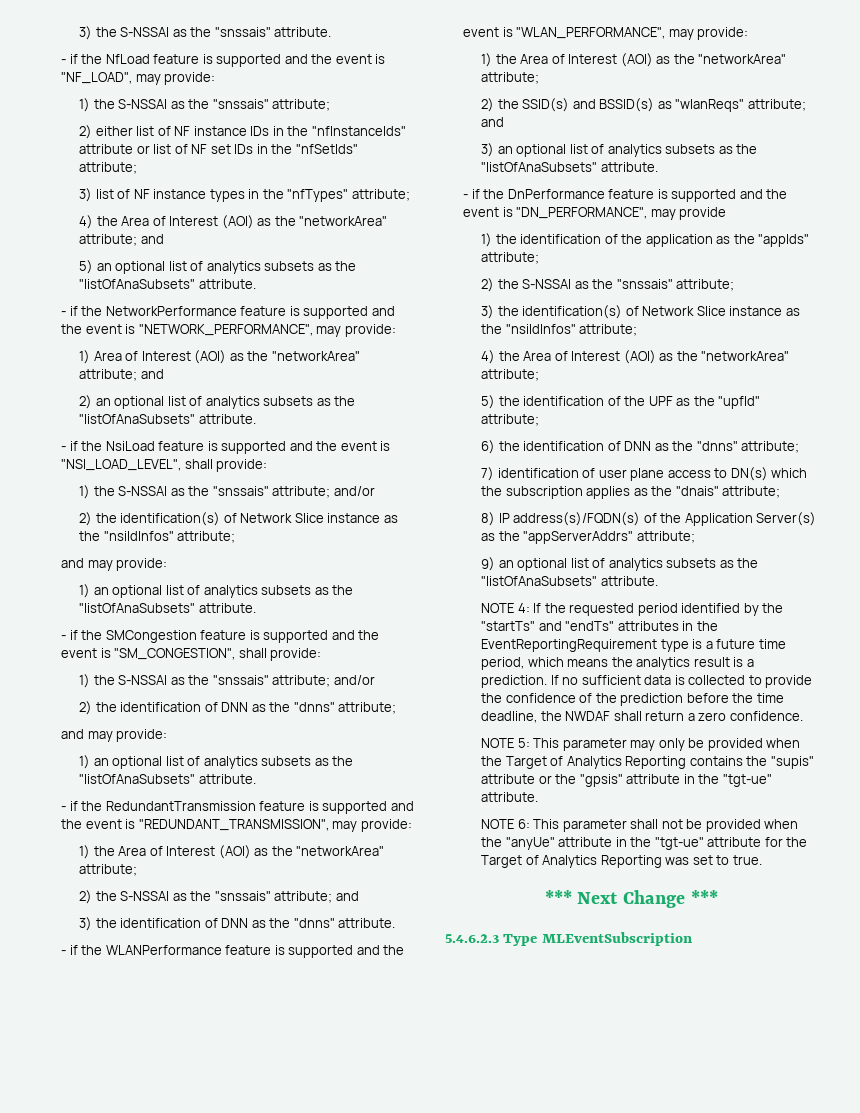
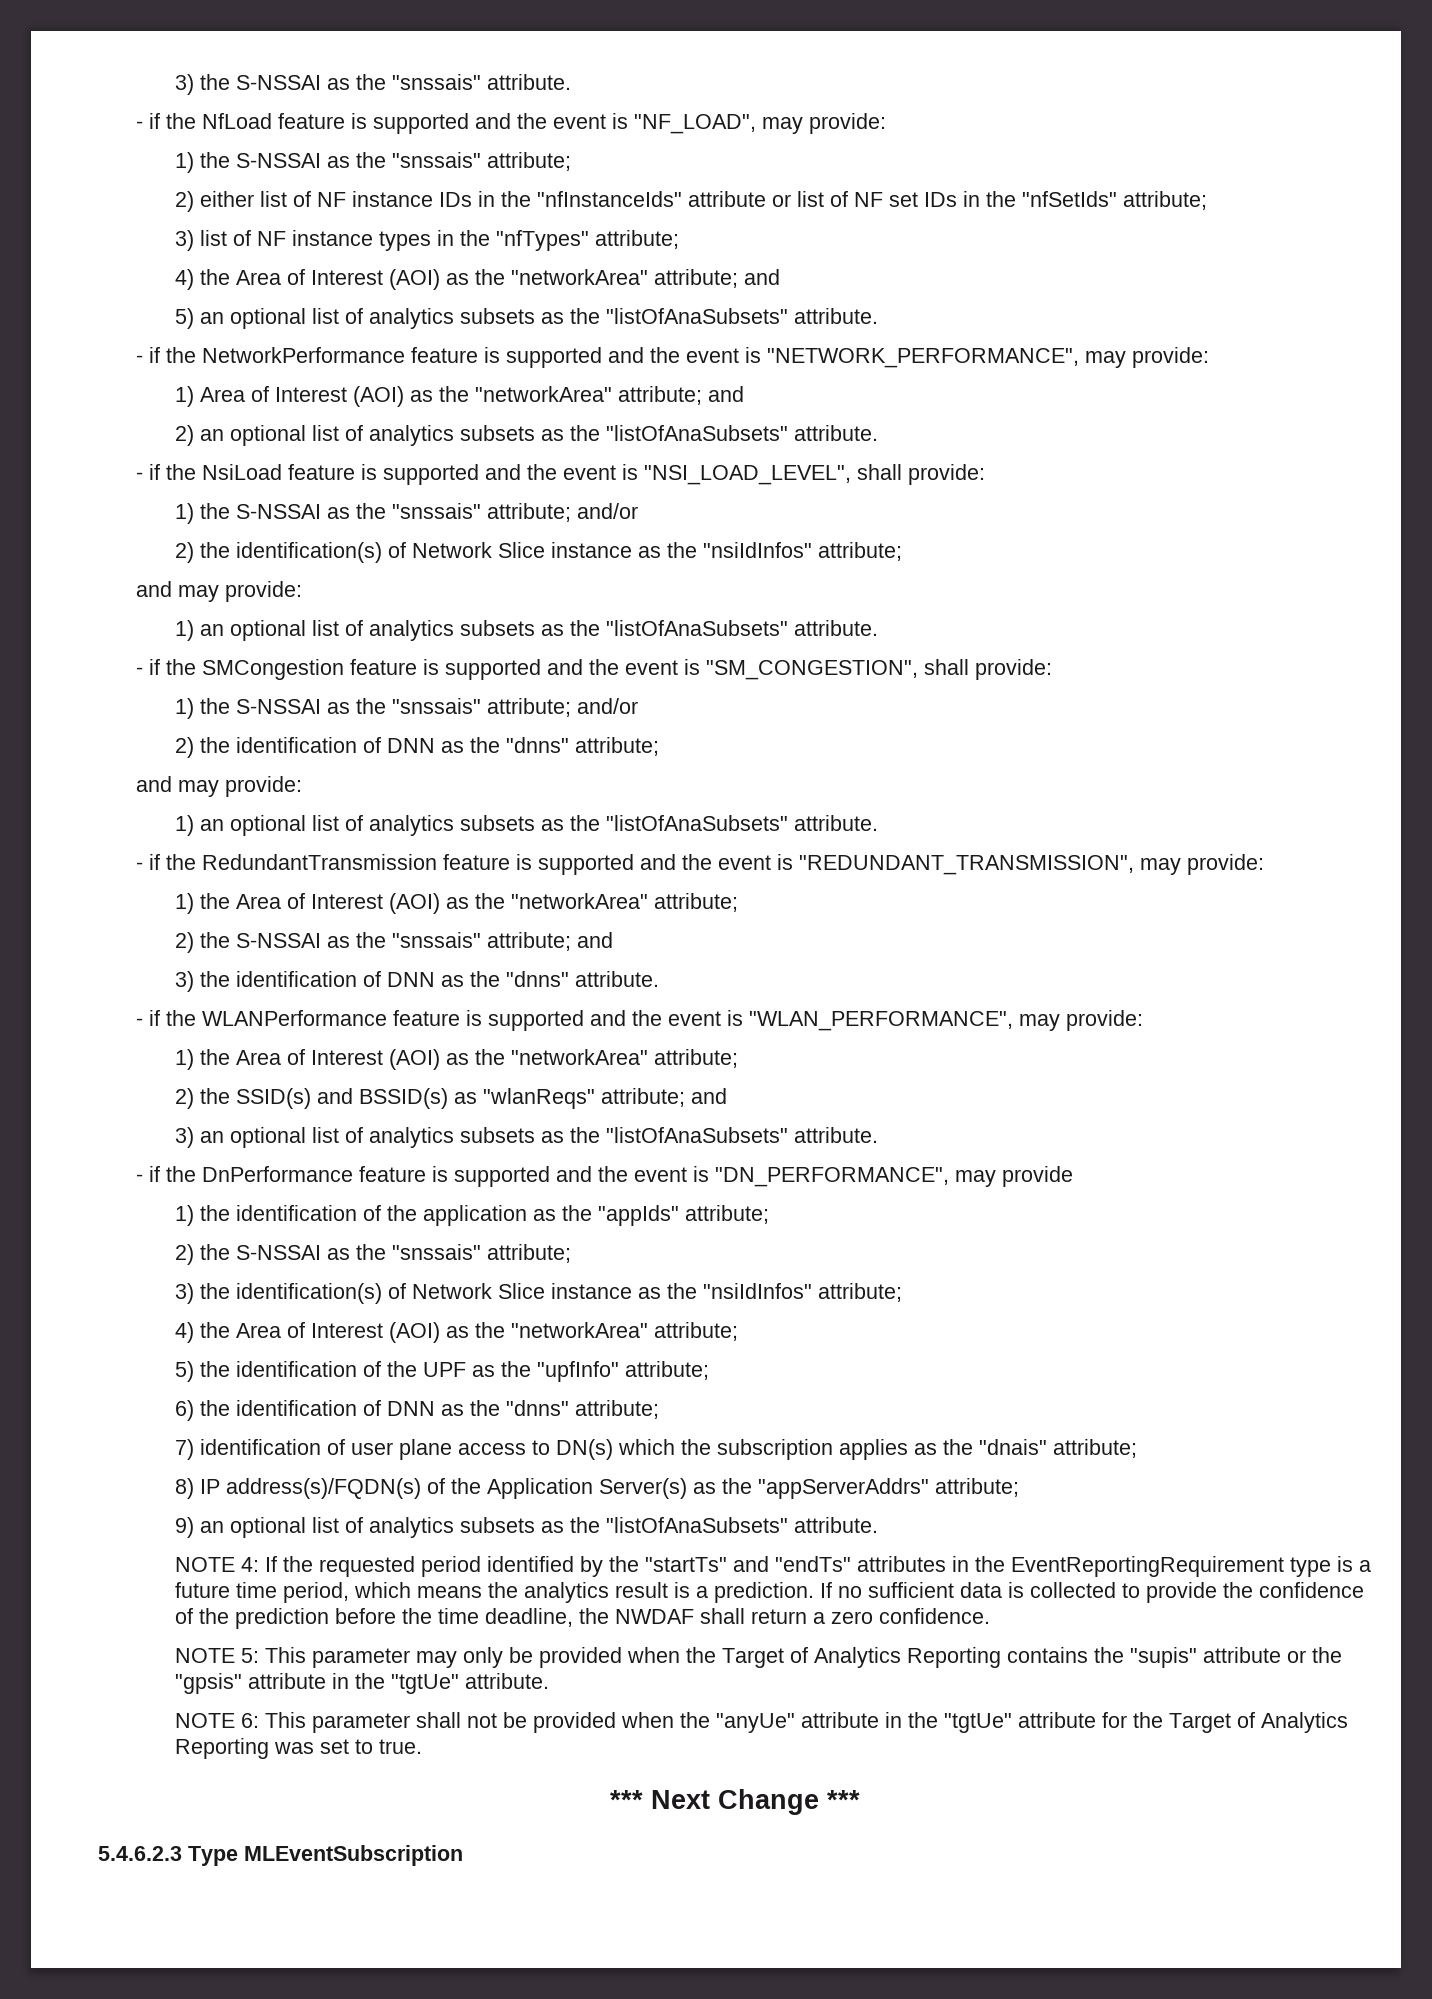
[718,396,761,409] "upfId" -> [536,1361,619,1382] "upfInfo"
[722,774,772,787] "tgt-ue" -> [390,1674,459,1694] "tgtUe"
[654,837,704,850] "tgt-ue" -> [943,1713,1012,1733] "tgtUe"

